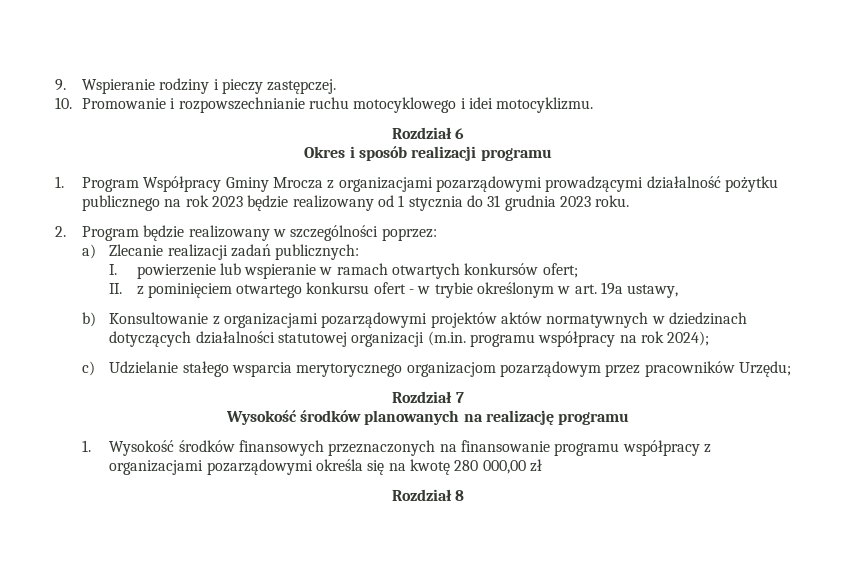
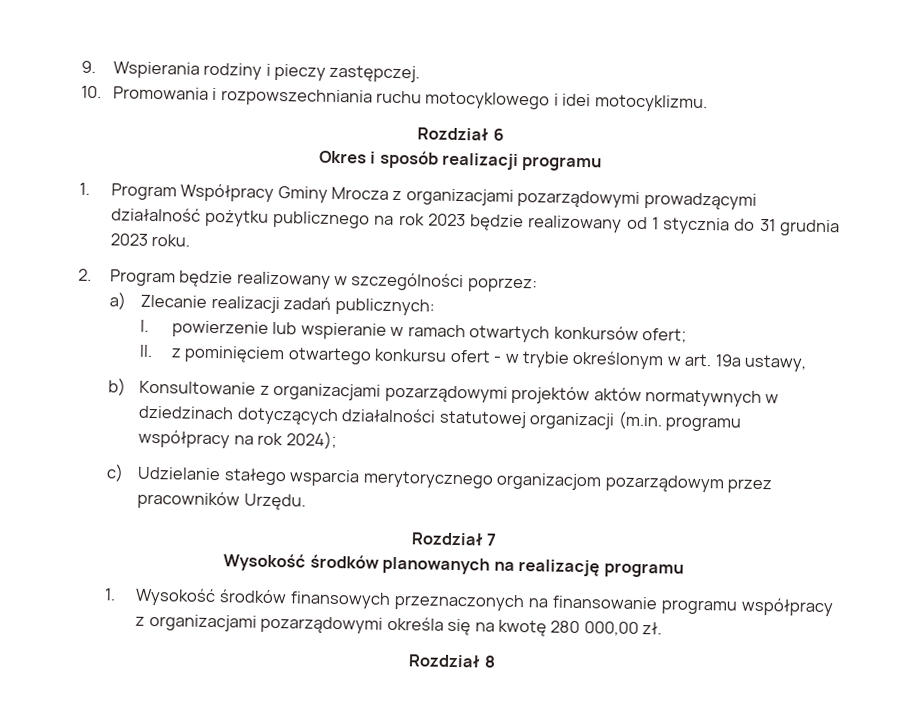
[82,79,156,94] Wspieranie -> [112,61,200,79] Wspierania
[82,97,305,113] Promowanie i rozpowszechnianie -> [112,86,373,107] Promowania i rozpowszechniania
[738,361,791,377] Urzędu; -> [243,493,306,511] Urzędu.
[529,459,542,472] zł -> [642,622,663,635] zł.

